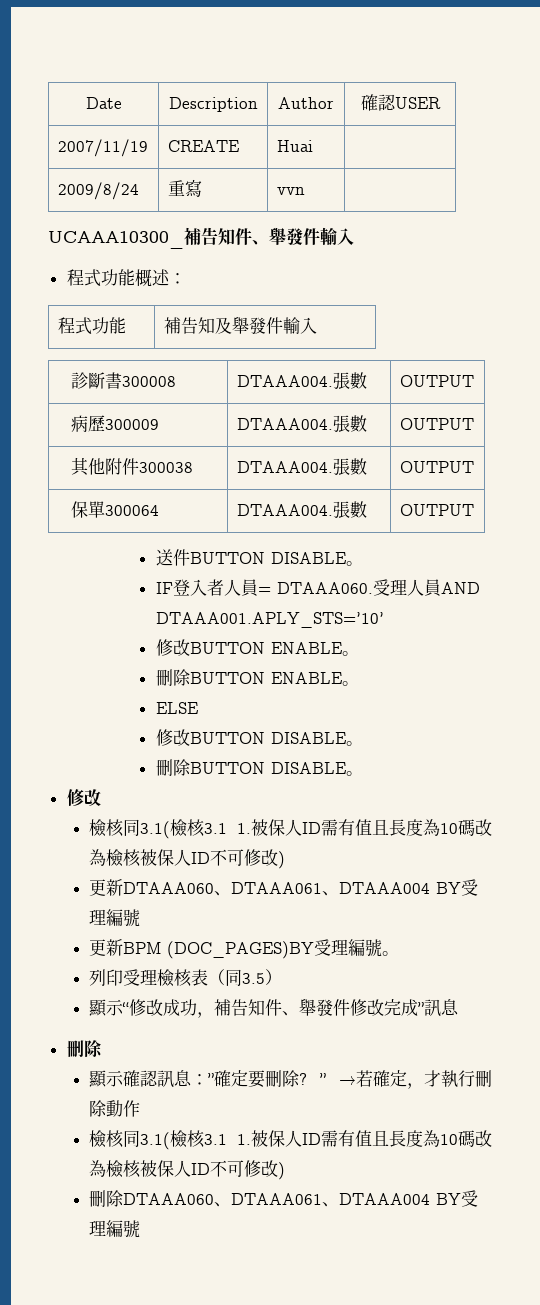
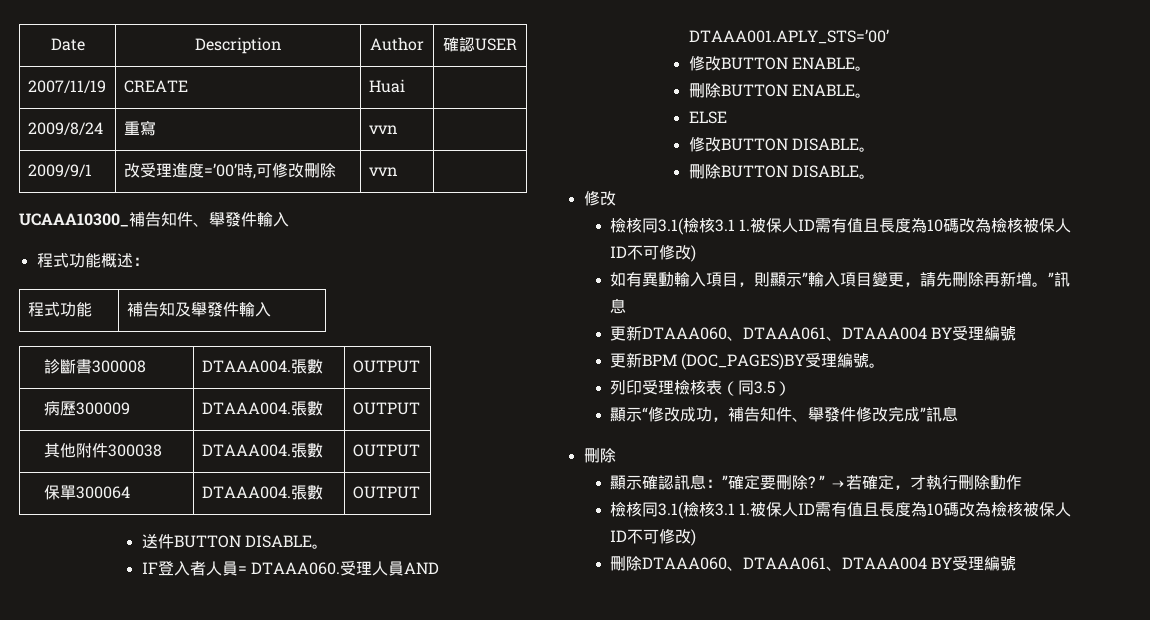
(305, 191) none -> [27,164,92,177] [123,162,336,179] [368,167,398,176] // 2009/9/1 | 改受理進度=’00’時,可修改刪除 | vvn |
[155,612,384,628] DTAAA001.APLY_STS=’10’ -> [688,29,889,44] DTAAA001.APLY_STS=’00’
(285, 860) none -> [609,271,1070,287] [609,298,626,314] // 如有異動輸入項目，則顯示”輸入項目變更，請先刪除再新增。”訊息

